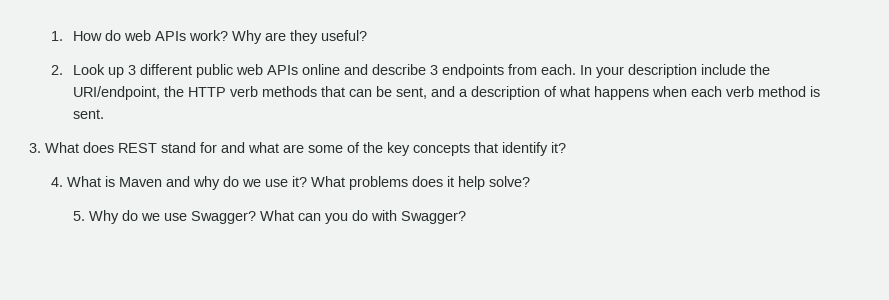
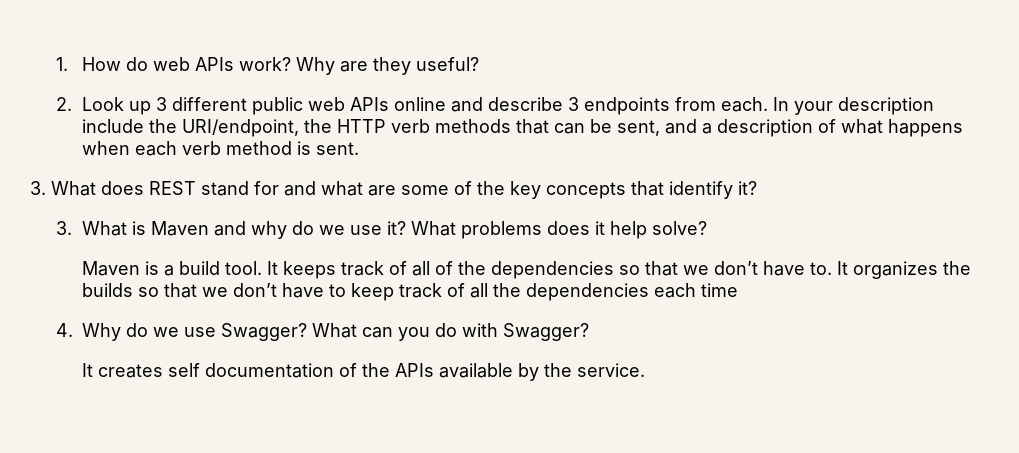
[51,177,64,187] 4. -> [55,221,72,235] 3.
[73,211,86,221] 5. -> [81,261,971,279] [81,283,738,301] [55,323,73,337] Maven is a build tool. It keeps track of all of the dependencies so that we don’t have to. It organizes the builds so that we don’t have to keep track of all the dependencies each time // 4.
(467, 217) none -> [81,363,645,381] // It creates self documentation of the APIs available by the service.

